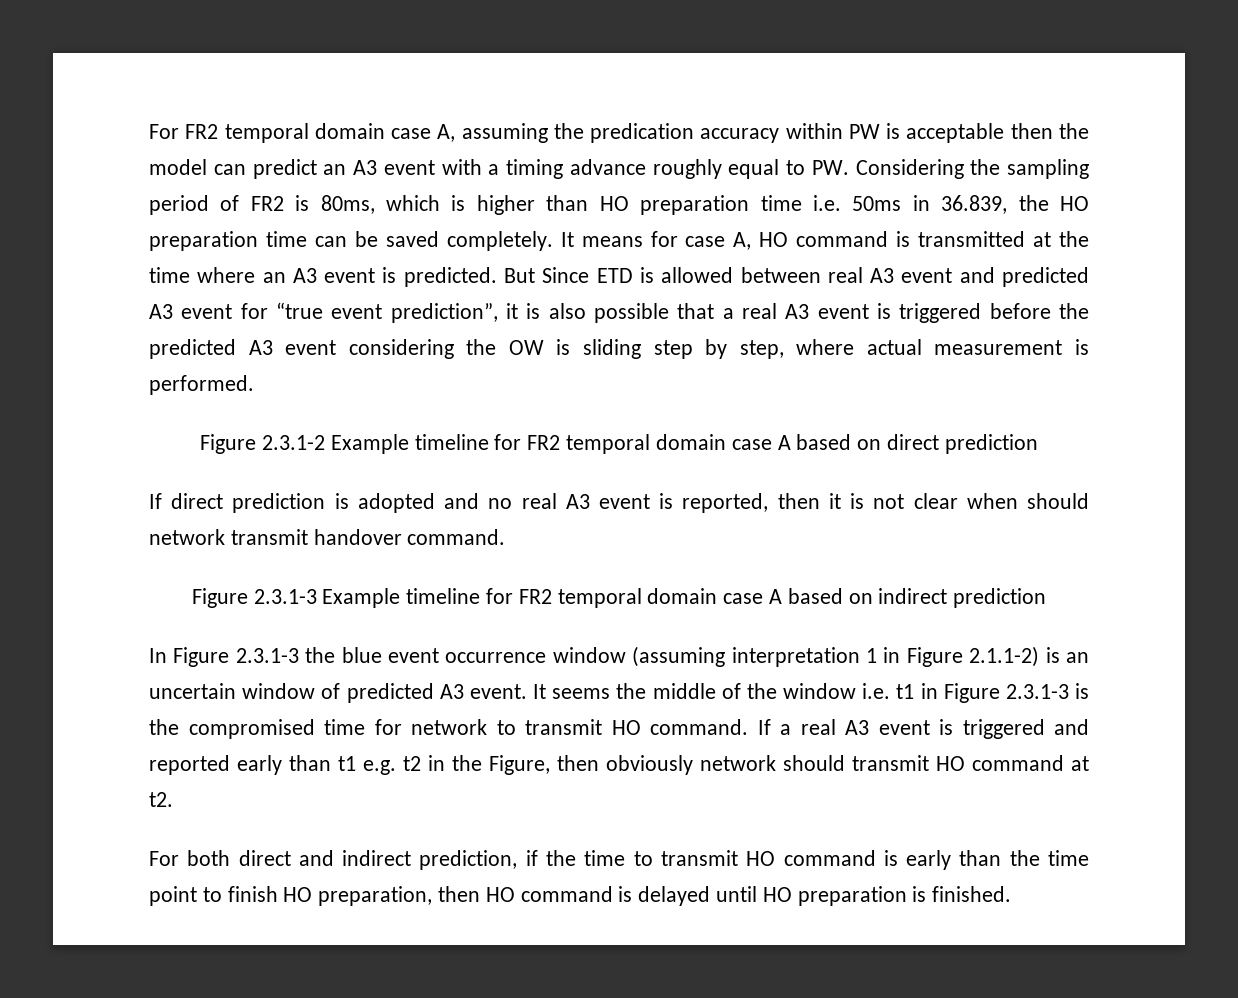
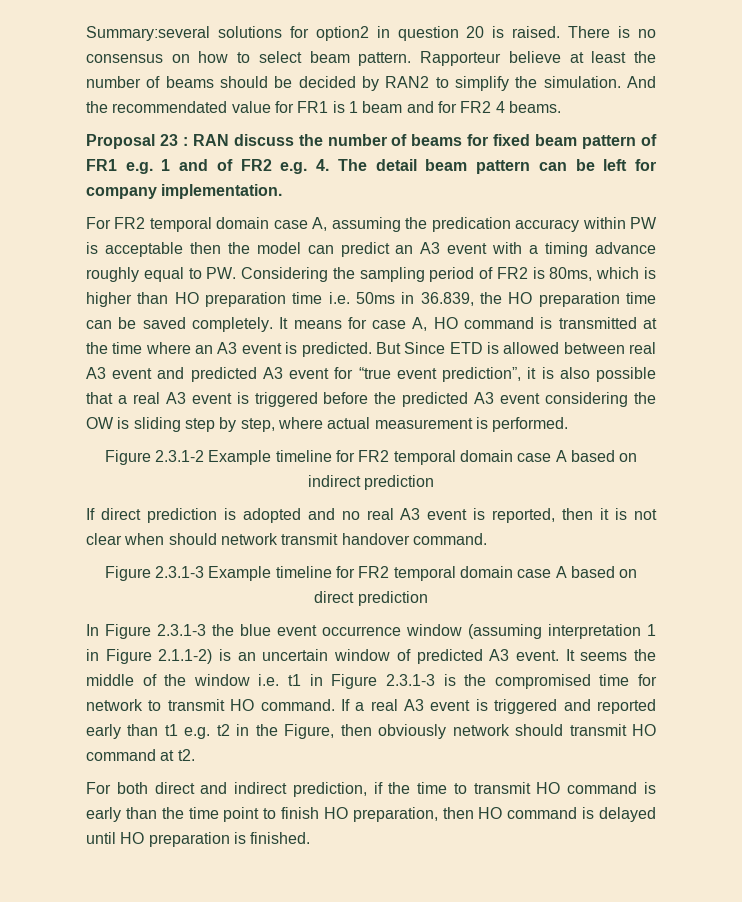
(149, 131) none -> [86,26,657,41] [86,51,657,66] [86,76,656,91] [86,101,561,113] [86,134,657,149] [86,159,656,174] [86,184,283,199] Summary:several solutions for option2 in question 20 is raised. There is no consensus on how to select beam pattern. Rapporteur believe at least the number of beams should be decided by RAN2 to simplify the simulation. And the recommendated value for FR1 is 1 beam and for FR2 4 beams. // Proposal 23 : RAN discuss the number of beams for fixed beam pattern of FR1 e.g. 1 and of FR2 e.g. 4. The detail beam pattern can be left for company implementation. //
[886,434,939,450] direct -> [307,475,361,487] indirect
[878,588,948,604] indirect -> [314,591,355,603] direct

